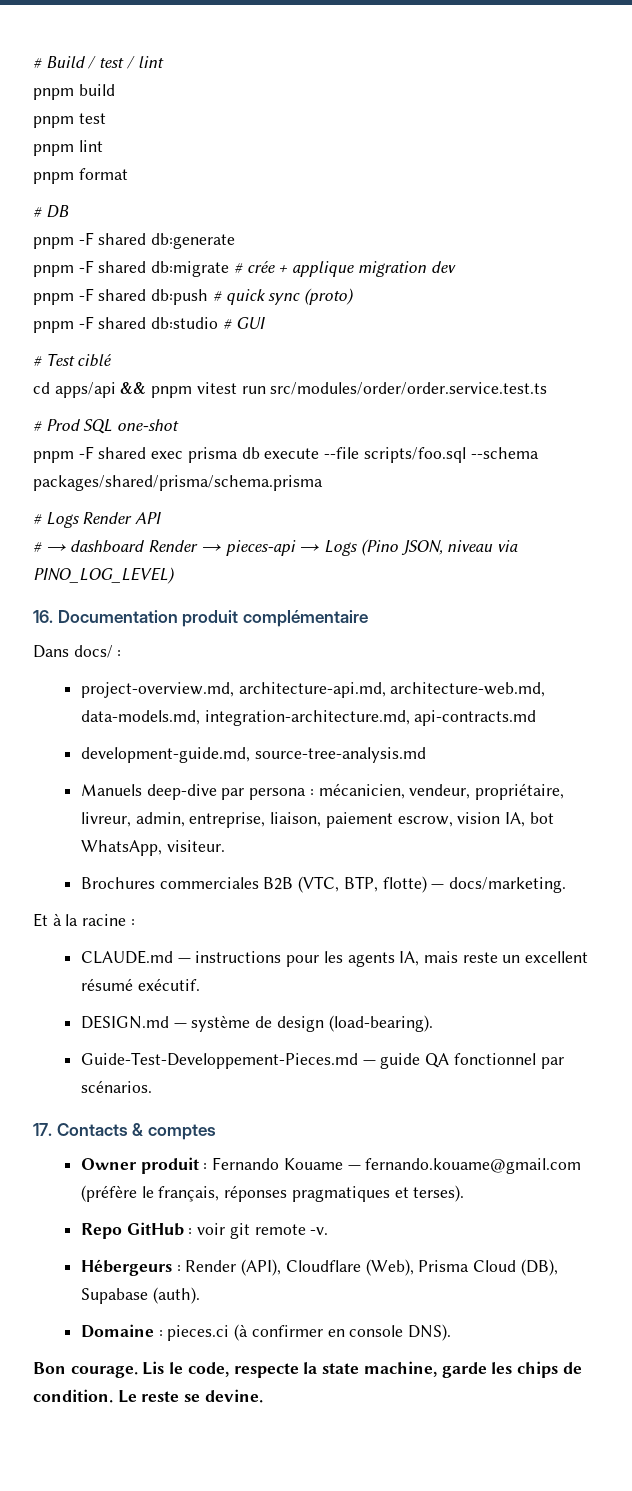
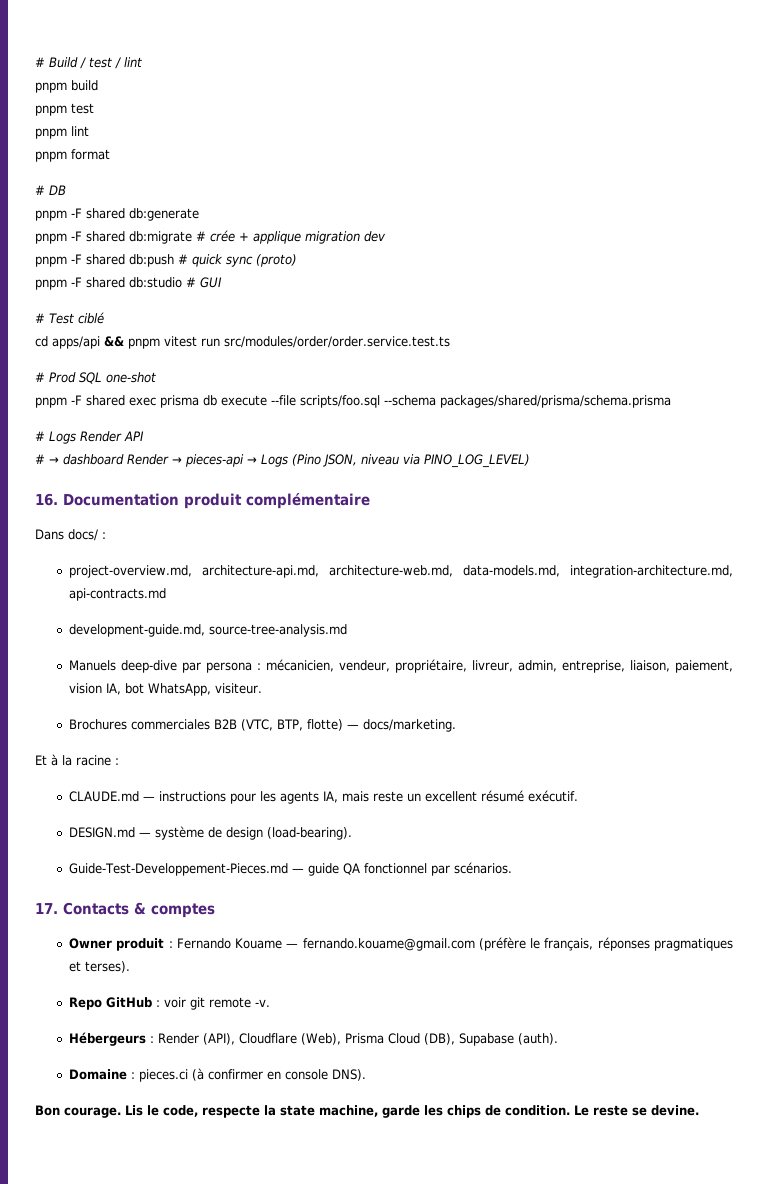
[325,812,453,828] paiement escrow, -> [675,660,734,673] paiement,

